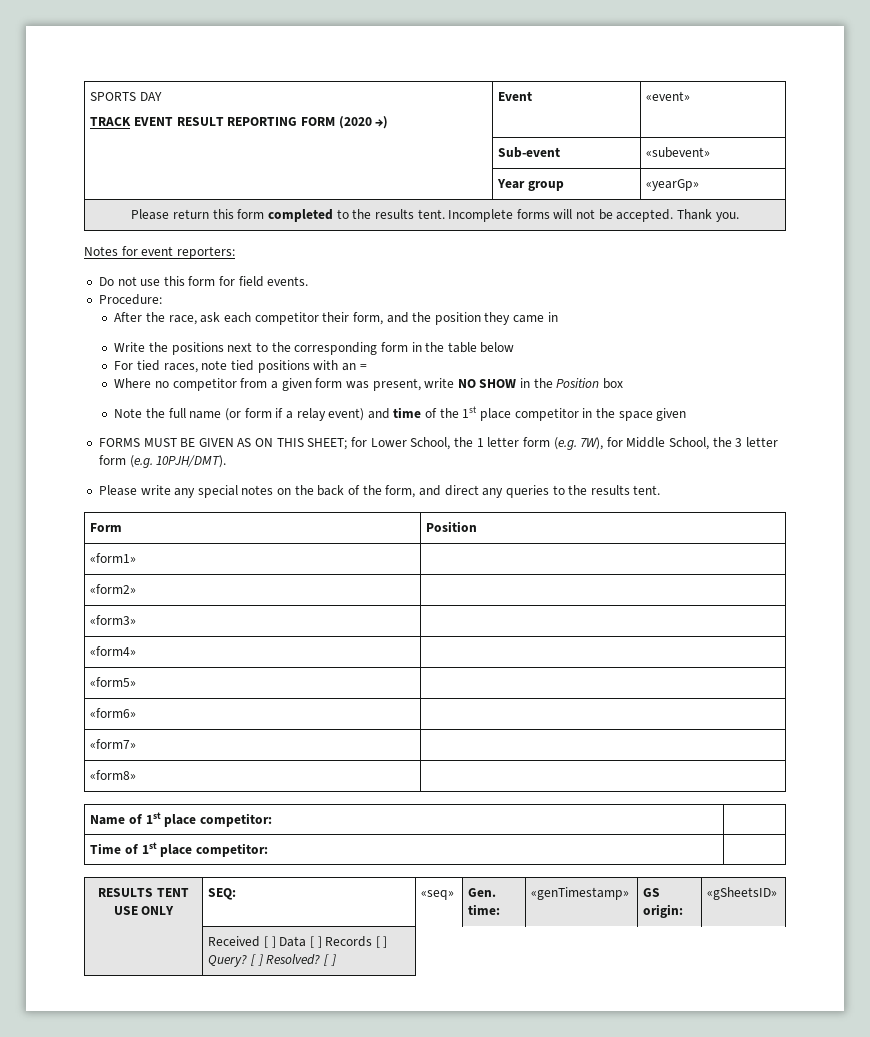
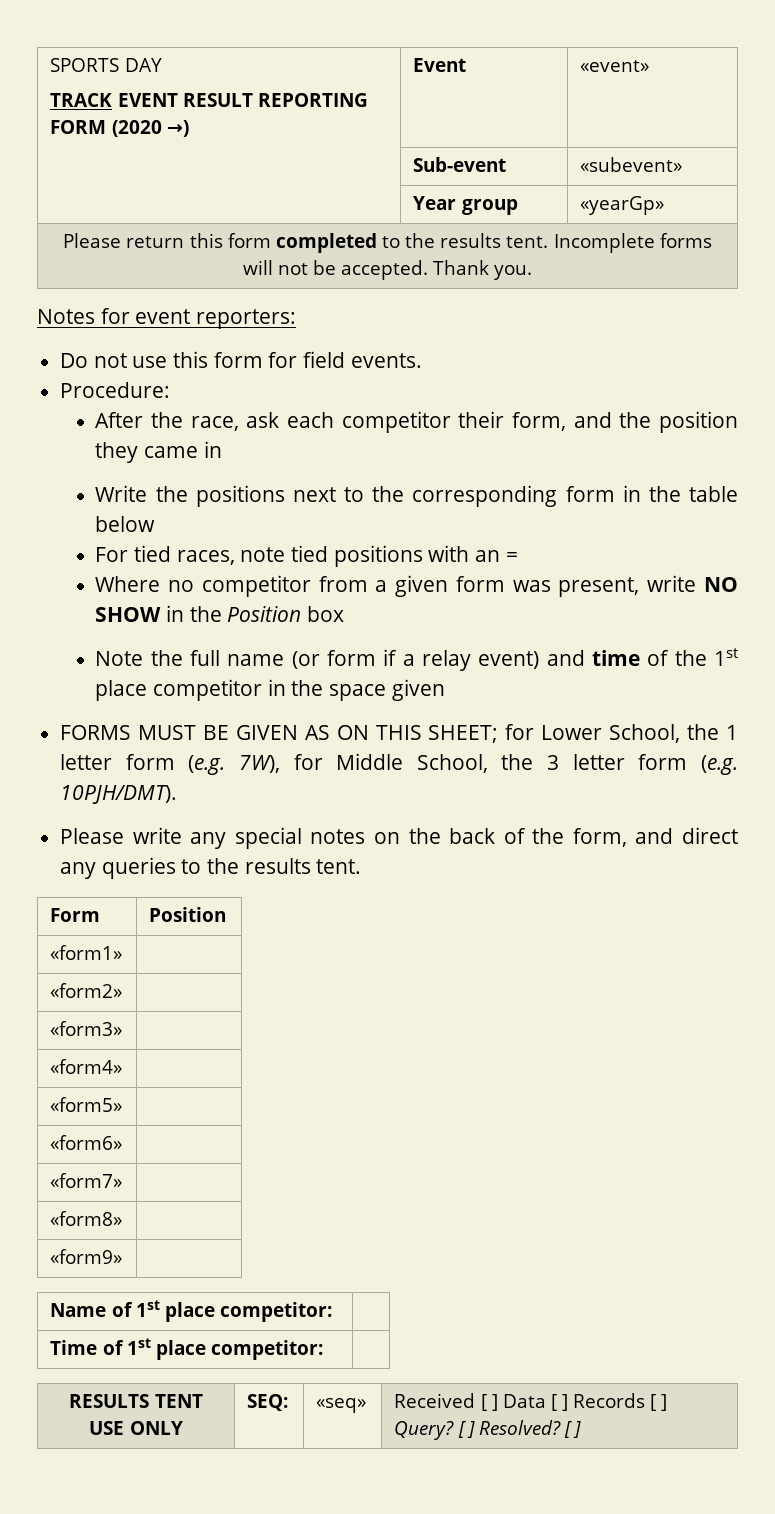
(137, 775) none -> [50,1249,123,1264] // «form9» |
[468,888,497,897] [468,904,501,915] [531,887,630,900] [643,888,661,897] [643,904,684,918] [707,887,778,900] | Gen. time: | «genTimestamp» | GS origin: | «gSheetsID» // -> (367, 1405) none

